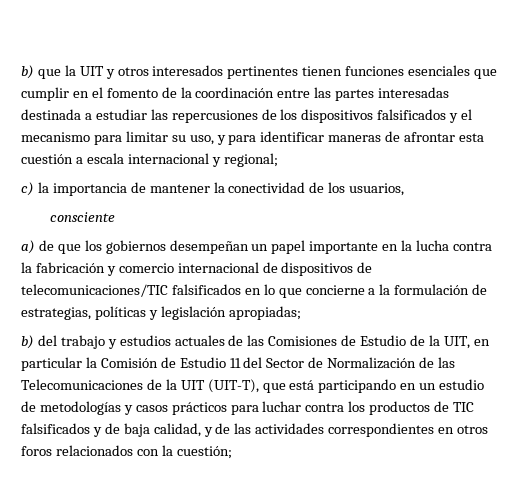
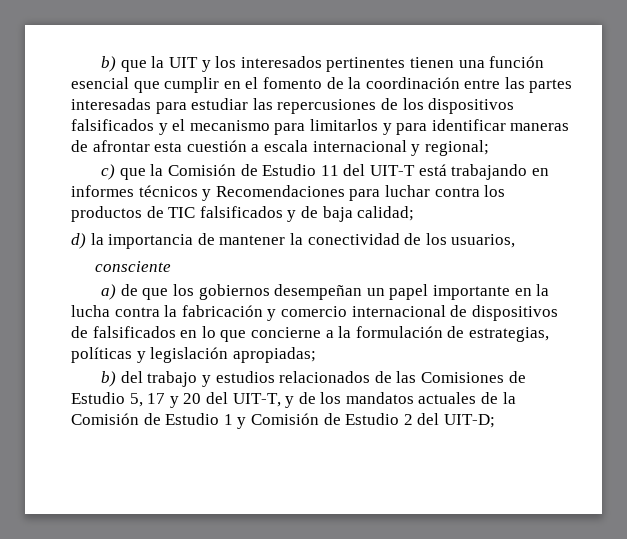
[117,67,149,76] otros -> [215,56,237,68] los
[345,65,471,76] funciones esenciales -> [458,56,545,68] [71,77,129,89] una función esencial
[21,109,92,120] destinada a -> [155,102,187,114] para
[125,131,214,145] limitar su uso, -> [309,119,378,131] limitarlos
(34, 189) none -> [119,164,549,180] [71,185,506,201] [71,206,415,222] [71,233,86,249] que la Comisión de Estudio 11 del UIT-T está trabajando en informes técnicos y Recomendaciones para luchar contra los productos de TIC falsificados y de baja calidad; // d)
[21,284,168,297] telecomunicaciones/TIC -> (88, 332) none
[174,335,225,346] actuales -> [279,371,371,383] relacionados
[410,335,490,349] [21,357,456,371] [21,379,485,393] [21,401,475,415] [21,423,489,437] [21,445,232,459] de la UIT, en particular la Comisión de Estudio 11 del Sector de Normalización de las Telecomunicaciones de la UIT (UIT-T), que está participando en un estudio de metodologías y casos prácticos para luchar contra los productos de TIC falsificados y de baja calidad, y de las actividades correspondientes en otros foros relacionados con la cuestión; -> [129,392,516,408] [71,413,495,429] 5, 17 y 20 del UIT-T, y de los mandatos actuales de la Comisión de Estudio 1 y Comisión de Estudio 2 del UIT-D;

